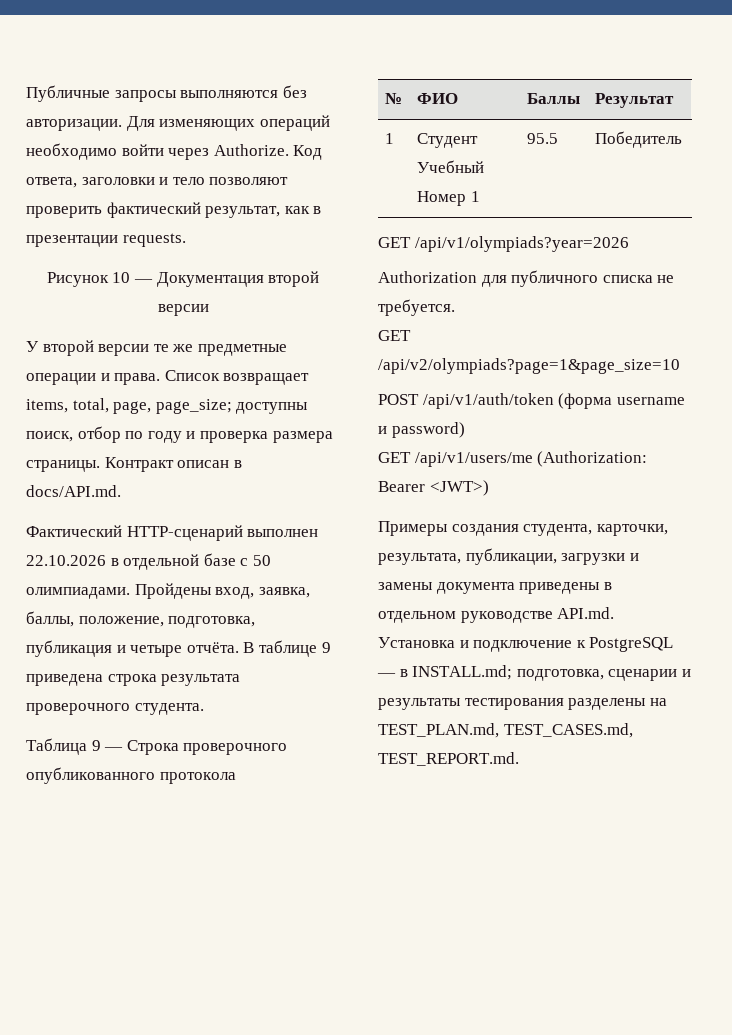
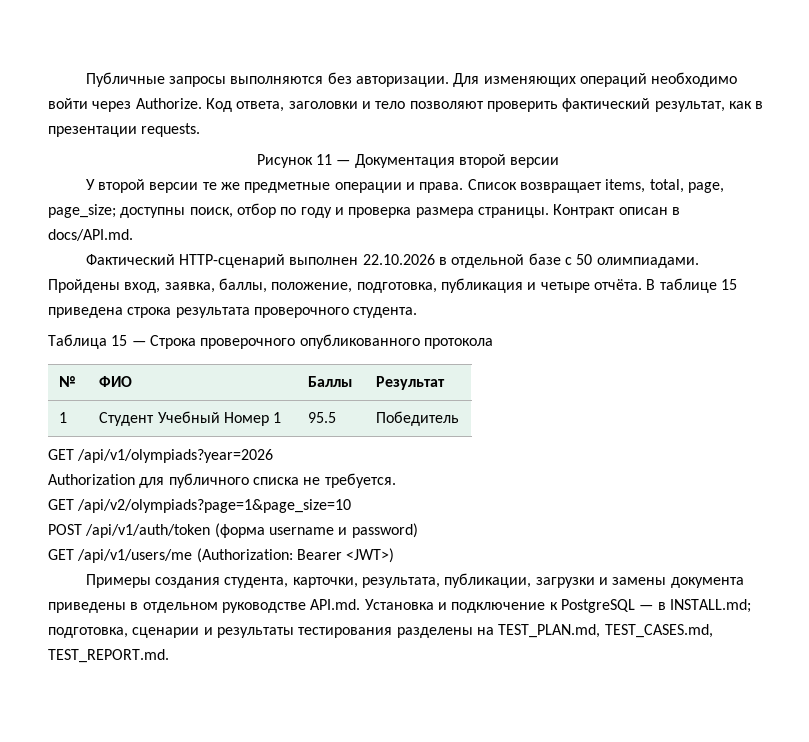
[112,272,131,283] 10 -> [316,154,333,165] 11
[321,642,331,653] 9 -> [720,279,737,290] 15
[91,740,101,751] 9 -> [111,335,128,346] 15

